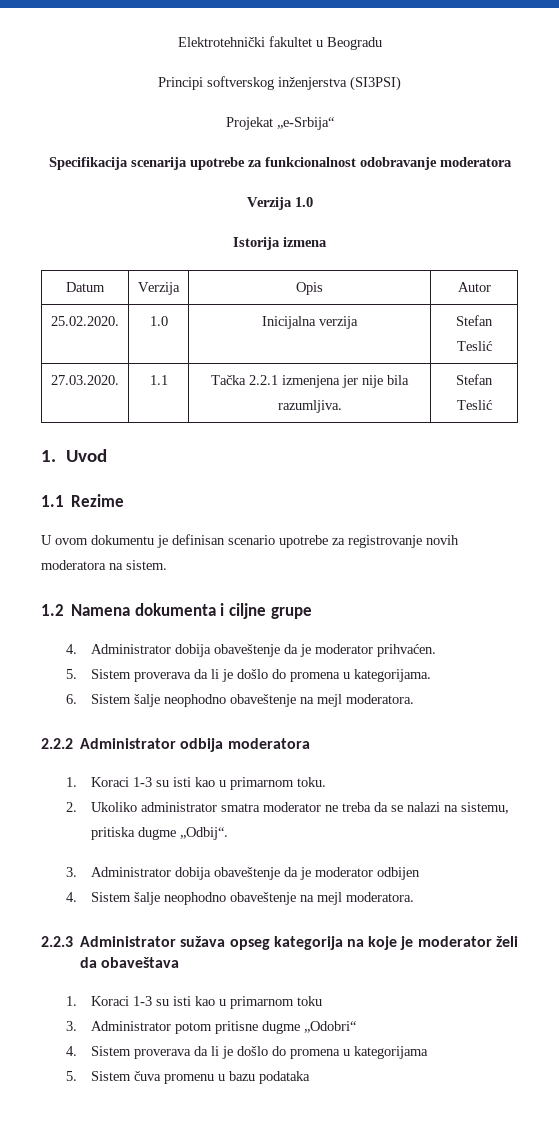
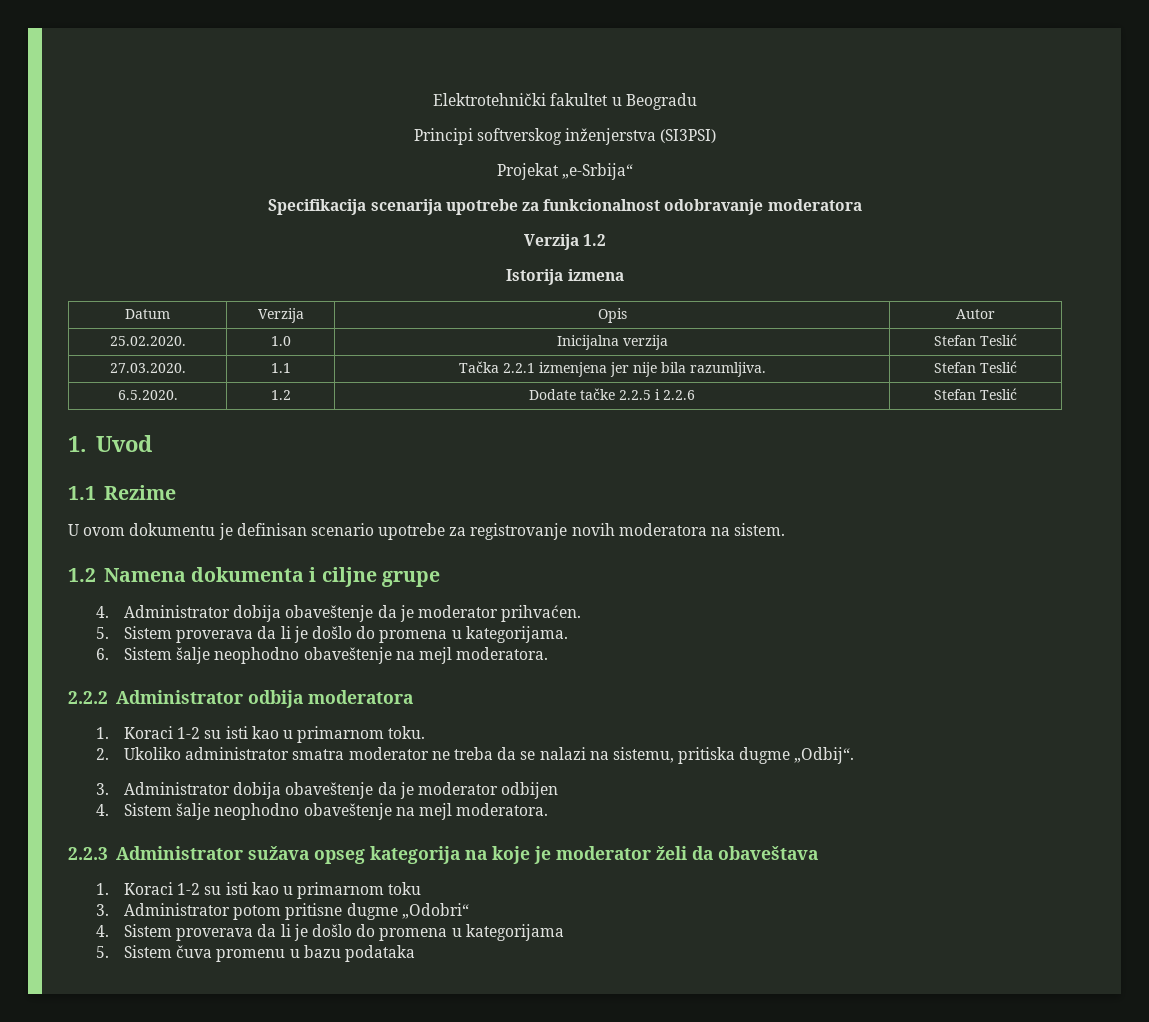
[294,197,313,207] 1.0 -> [583,234,607,246] 1.2
(492, 405) none -> [117,390,178,400] [270,390,291,400] [529,388,695,400] [934,388,1017,400] // 6.5.2020. | 1.2 | Dodate tačke 2.2.5 i 2.2.6 | Stefan Teslić
[132,777,152,787] 1-3 -> [177,727,201,739] 1-2
[132,996,152,1006] 1-3 -> [177,883,201,895] 1-2

